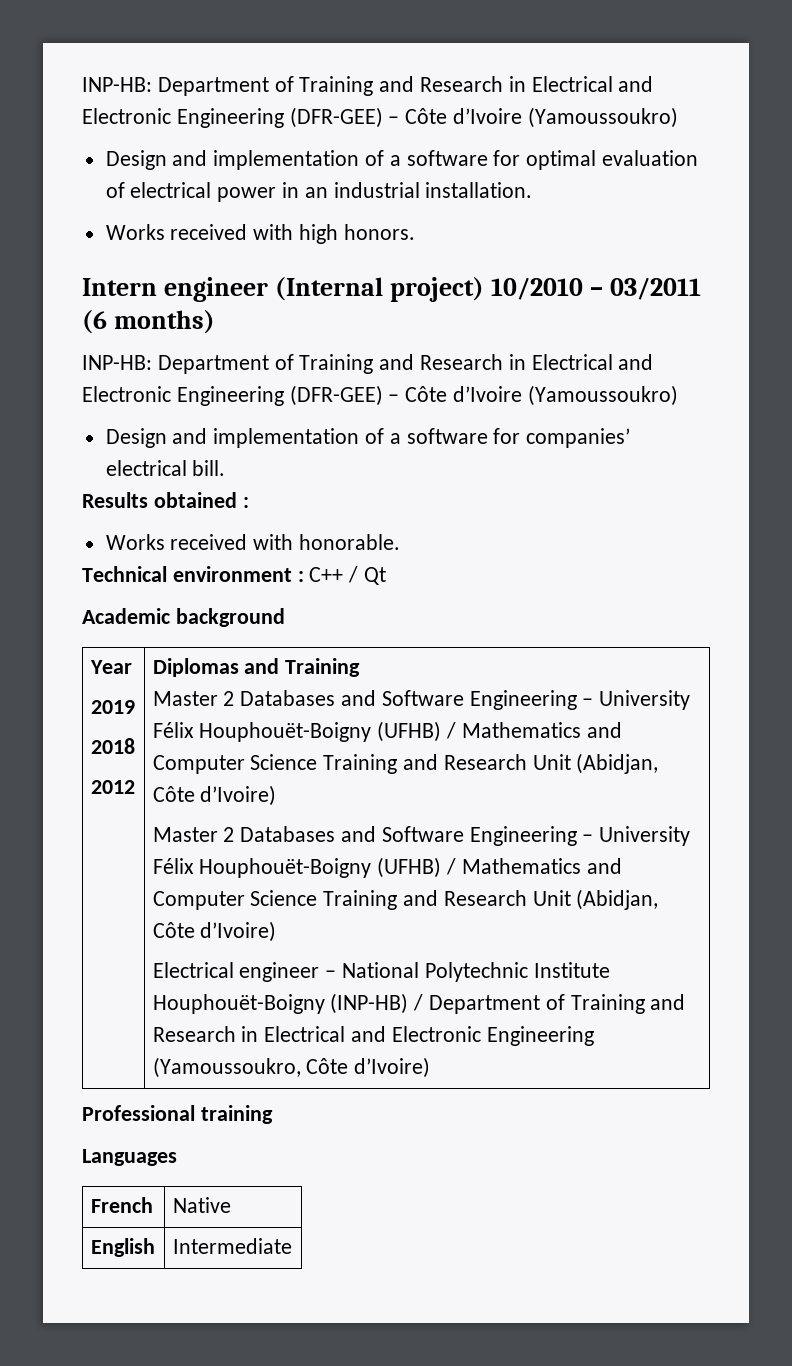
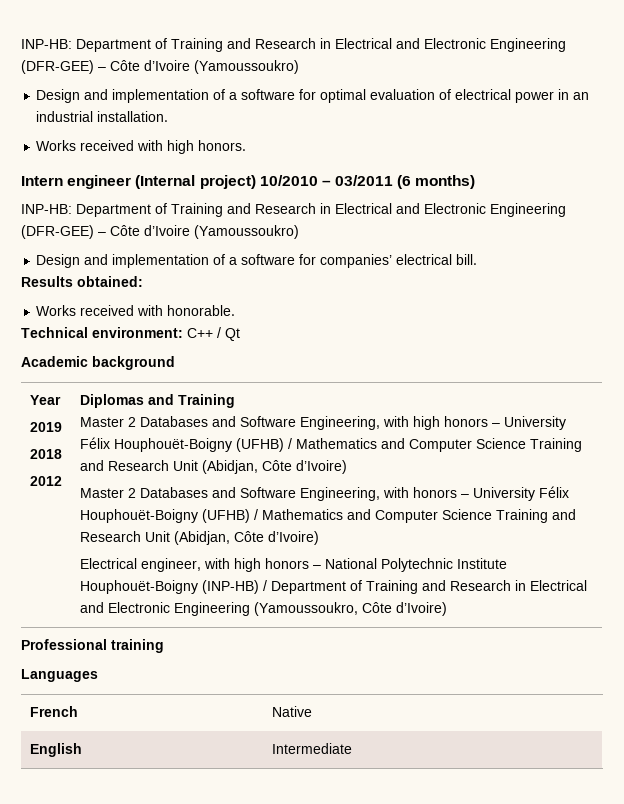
[153,492,249,508] obtained : -> [77,276,143,287] obtained:
[172,566,304,582] environment : -> [92,327,183,338] environment:
[469,690,577,710] Engineering -> [299,416,488,430] Engineering, with high honors
[469,826,577,846] Engineering -> [299,487,457,501] Engineering, with honors
[239,962,320,982] engineer -> [140,558,309,572] engineer, with high honors

